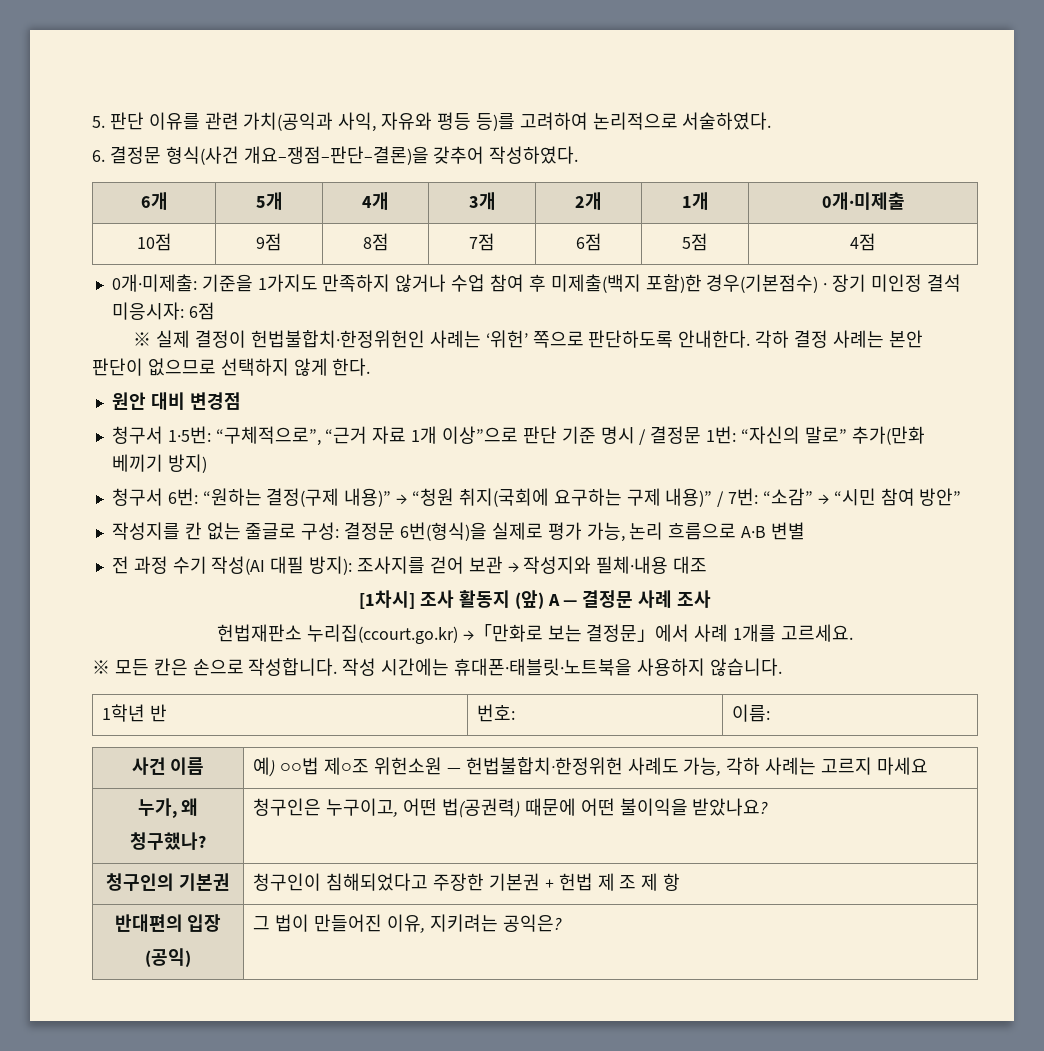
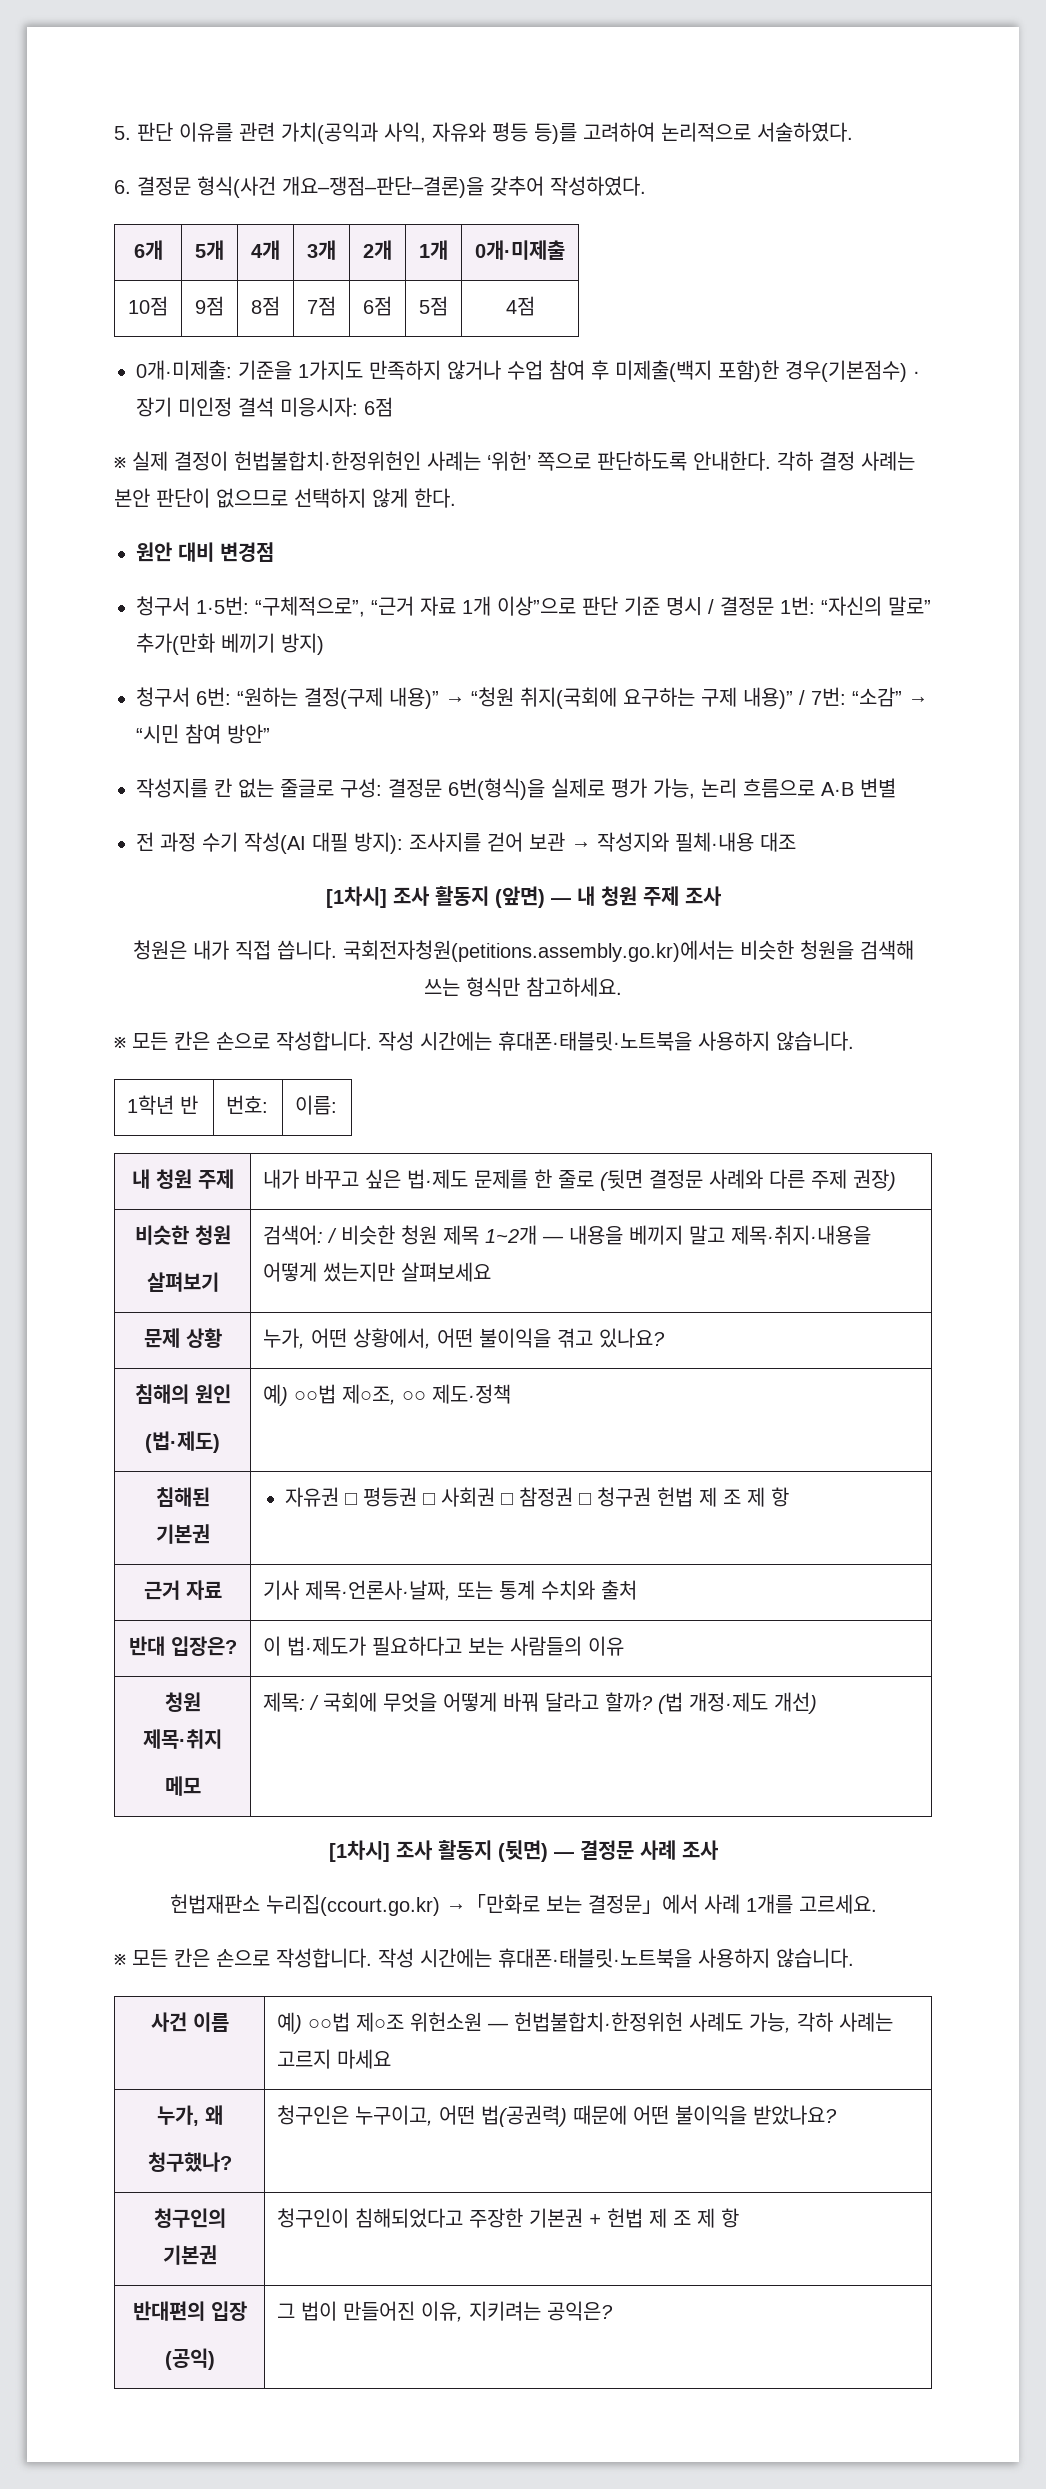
[514,590,560,609] (앞) A -> [494,886,721,908] [132,940,914,962] [424,977,622,997] [114,1031,854,1051] [127,1095,199,1115] [226,1095,269,1114] [295,1095,338,1115] [131,1169,234,1189] [263,1169,897,1191] [134,1225,231,1245] [146,1272,219,1292] [263,1225,872,1245] [263,1262,492,1282] [143,1328,222,1348] [263,1328,666,1349] [134,1384,231,1404] [145,1431,220,1453] [263,1384,512,1406] [155,1487,210,1507] [155,1524,210,1544] [285,1487,790,1507] [143,1580,222,1600] [263,1580,638,1601] [128,1636,237,1656] [263,1636,625,1656] [164,1692,201,1712] [143,1729,222,1749] [164,1776,201,1796] [263,1692,818,1714] [328,1840,548,1862] (앞면) — 내 청원 주제 조사 // 청원은 내가 직접 씁니다. 국회전자청원(petitions.assembly.go.kr)에서는 비슷한 청원을 검색해 쓰는 형식만 참고하세요. // ※ 모든 칸은 손으로 작성합니다. 작성 시간에는 휴대폰·태블릿·노트북을 사용하지 않습니다. // 1학년 반 | 번호: | 이름: // 내 청원 주제 | 내가 바꾸고 싶은 법·제도 문제를 한 줄로 (뒷면 결정문 사례와 다른 주제 권장) // 비슷한 청원 // 살펴보기 | 검색어: / 비슷한 청원 제목 1~2개 — 내용을 베끼지 말고 제목·취지·내용을 어떻게 썼는지만 살펴보세요 // 문제 상황 | 누가, 어떤 상황에서, 어떤 불이익을 겪고 있나요? // 침해의 원인 // (법·제도) | 예) ○○법 제○조, ○○ 제도·정책 // 침해된 기본권 | 자유권 □ 평등권 □ 사회권 □ 참정권 □ 청구권 헌법 제 조 제 항 // 근거 자료 | 기사 제목·언론사·날짜, 또는 통계 수치와 출처 // 반대 입장은? | 이 법·제도가 필요하다고 보는 사람들의 이유 // 청원 제목·취지 // 메모 | 제목: / 국회에 무엇을 어떻게 바꿔 달라고 할까? (법 개정·제도 개선) // [1차시] 조사 활동지 (뒷면)
[102,704,168,722] [477,704,516,722] [732,704,771,722] // 1학년 반 | 번호: | 이름: -> (854, 1958) none

